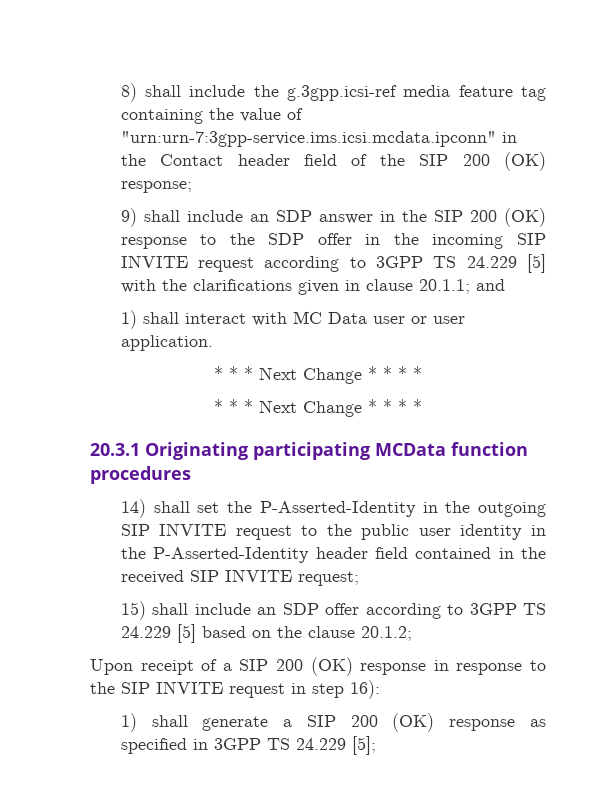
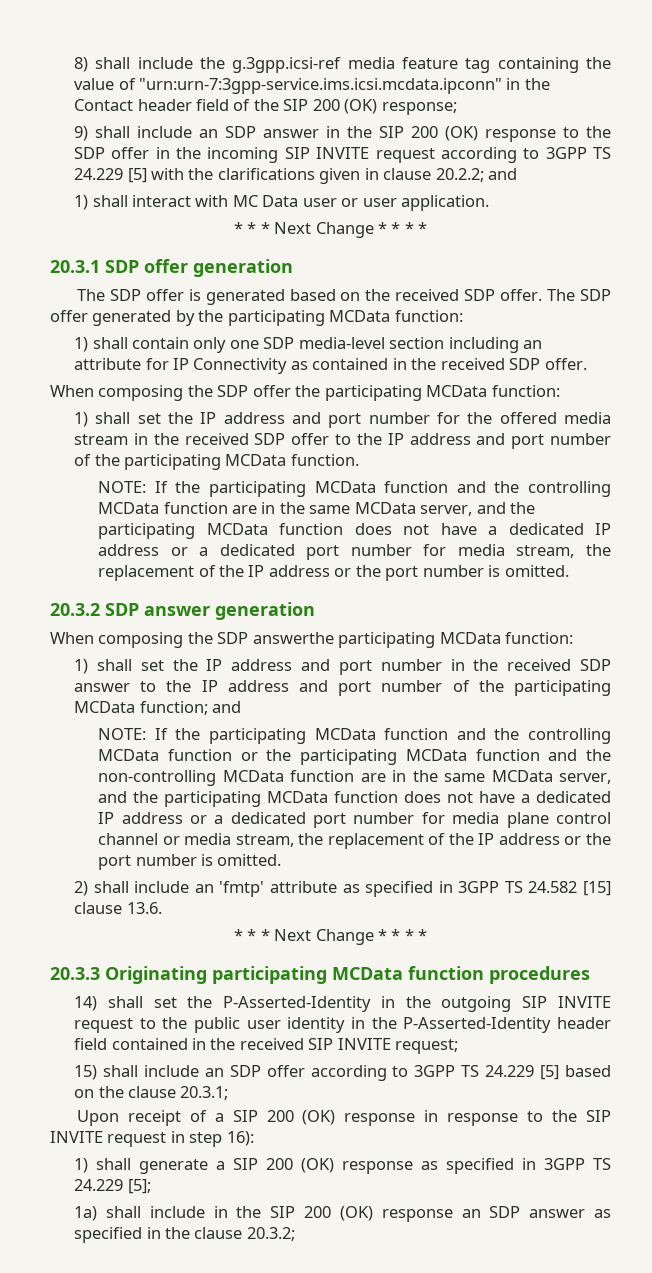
[418,279,470,294] 20.1.1; -> [435,168,484,182] 20.2.2;
[214,399,422,417] [90,443,140,456] // * * * Next Change * * * * // 20.3.1 -> [50,259,293,277] [76,289,611,305] [50,310,463,326] [74,337,543,353] [74,358,587,374] [50,385,560,401] [74,412,611,428] [74,433,611,449] [74,454,359,470] [98,481,612,497] [98,502,536,516] [98,523,612,539] [98,544,611,560] [98,565,569,581] [50,602,315,620] [50,632,574,648] [74,659,611,675] [74,680,611,696] [74,701,241,715] [98,728,612,744] [98,749,612,765] [98,770,612,786] [98,791,611,807] [98,812,611,828] [98,833,611,849] [98,854,282,870] [74,881,611,897] [74,902,162,914] [233,929,428,945] [50,967,100,980] // 20.3.1 SDP offer generation // The SDP offer is generated based on the received SDP offer. The SDP offer generated by the participating MCData function: // 1) shall contain only one SDP media-level section including an attribute for IP Connectivity as contained in the received SDP offer. // When composing the SDP offer the participating MCData function: // 1) shall set the IP address and port number for the offered media stream in the received SDP offer to the IP address and port number of the participating MCData function. // NOTE: If the participating MCData function and the controlling MCData function are in the same MCData server, and the participating MCData function does not have a dedicated IP address or a dedicated port number for media stream, the replacement of the IP address or the port number is omitted. // 20.3.2 SDP answer generation // When composing the SDP answerthe participating MCData function: // 1) shall set the IP address and port number in the received SDP answer to the IP address and port number of the participating MCData function; and // NOTE: If the participating MCData function and the controlling MCData function or the participating MCData function and the non-controlling MCData function are in the same MCData server, and the participating MCData function does not have a dedicated IP address or a dedicated port number for media plane control channel or media stream, the replacement of the IP address or the port number is omitted. // 2) shall include an 'fmtp' attribute as specified in 3GPP TS 24.582 [15] clause 13.6. // * * * Next Change * * * * // 20.3.3
[360,626,412,641] 20.1.2; -> [180,1086,229,1100] 20.3.1;
(376, 745) none -> [74,1206,611,1222] [74,1227,295,1243] // 1a) shall include in the SIP 200 (OK) response an SDP answer as specified in the clause 20.3.2;

